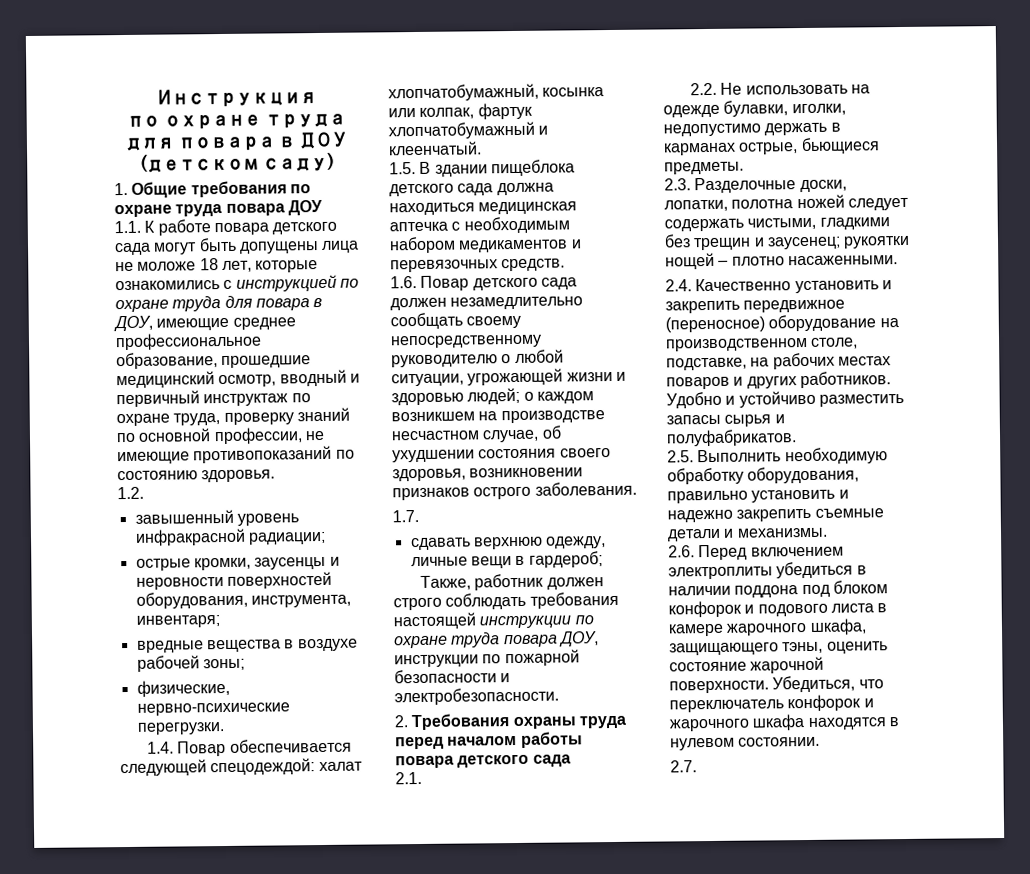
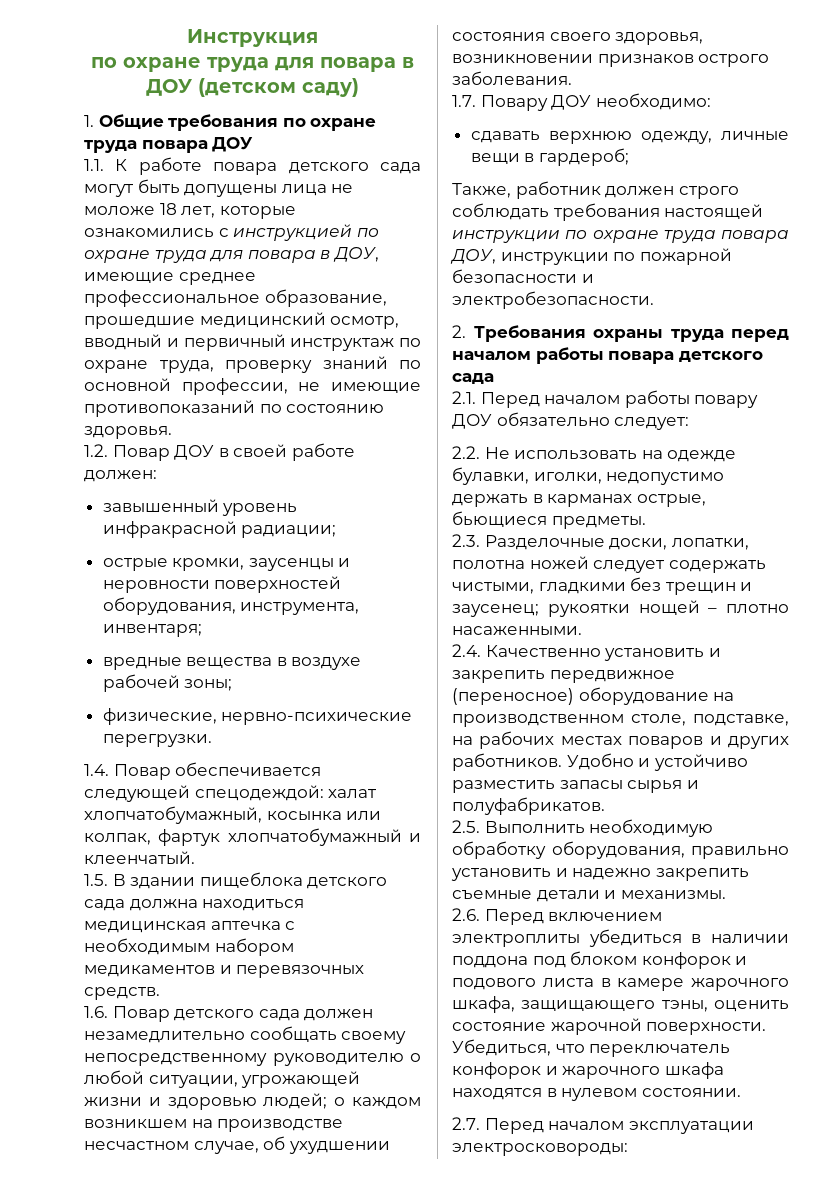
(144, 493) none -> [112,443,355,461] [84,470,157,482] Повар ДОУ в своей работе должен:
(419, 516) none -> [480,93,711,111] Повару ДОУ необходимо:
(422, 778) none -> [480,390,759,408] [452,412,690,430] Перед началом работы повару ДОУ обязательно следует:
(697, 766) none -> [484,1118,754,1134] [452,1143,628,1156] Перед началом эксплуатации электросковороды:

